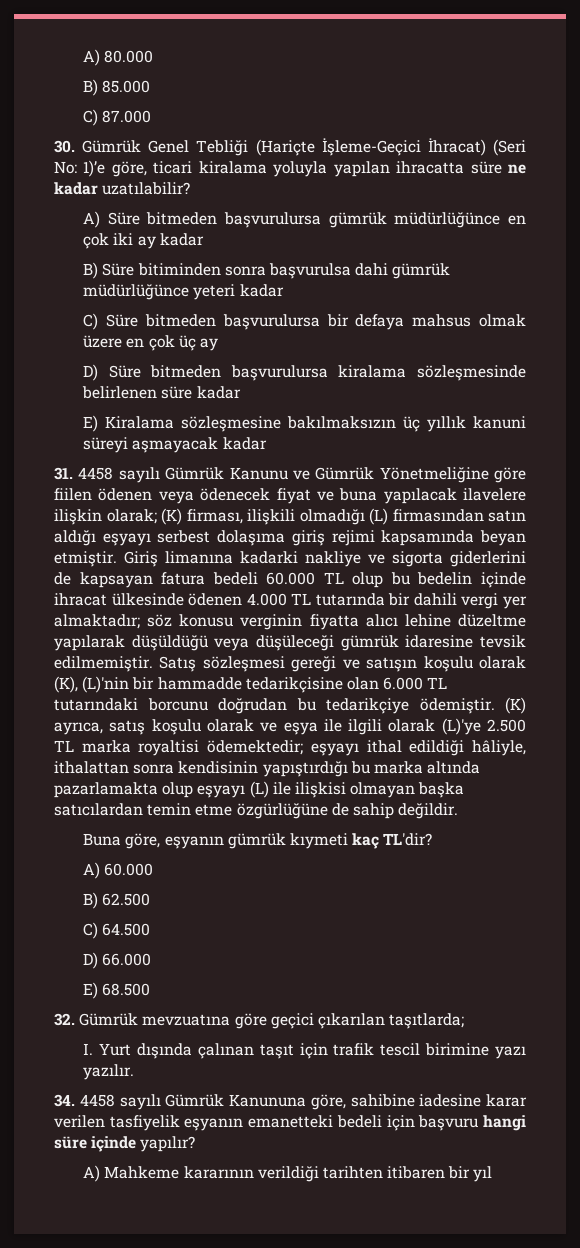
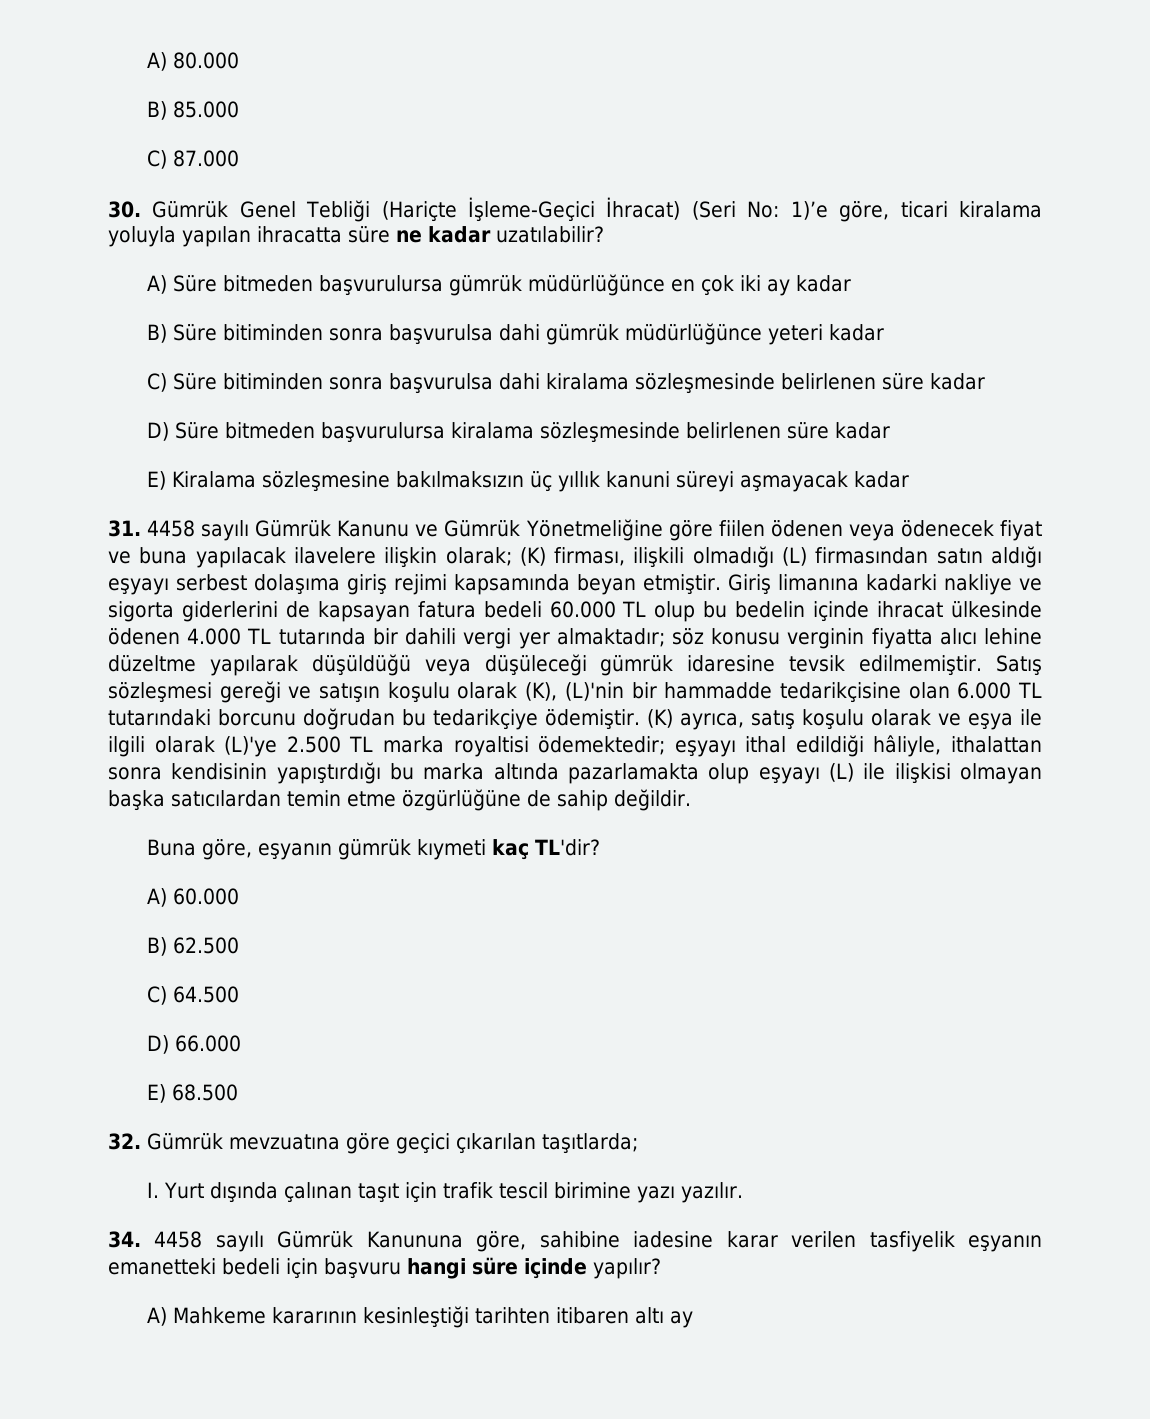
[144,314,526,330] [83,335,218,351] bitmeden başvurulursa bir defaya mahsus olmak üzere en çok üç ay -> [222,373,985,394] bitiminden sonra başvurulsa dahi kiralama sözleşmesinde belirlenen süre kadar
[257,1166,319,1182] verildiği -> [362,1306,469,1328] kesinleştiği
[448,1166,493,1182] bir yıl -> [634,1307,693,1328] altı ay

